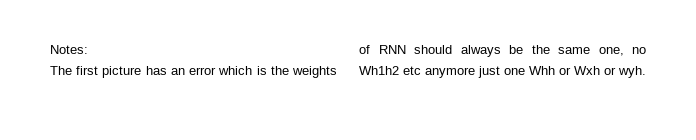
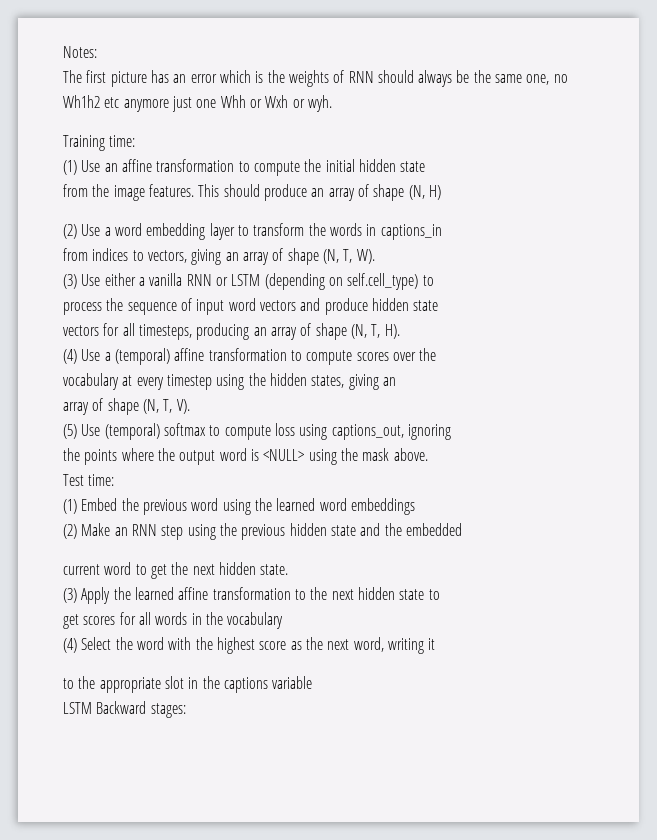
(646, 72) none -> [63,135,136,151] [63,159,426,176] [63,184,441,201] [63,223,442,240] [63,248,375,265] [63,273,434,290] [63,298,439,315] [63,323,400,340] [63,348,437,365] [63,373,396,390] [63,398,190,415] [63,423,451,440] [63,448,428,465] [63,474,115,486] [63,498,415,515] [63,523,462,540] [63,562,289,579] [63,587,440,604] [63,612,284,629] [63,637,436,654] [63,676,313,693] [63,701,186,718] // Training time: // (1) Use an affine transformation to compute the initial hidden state // from the image features. This should produce an array of shape (N, H) // (2) Use a word embedding layer to transform the words in captions_in // from indices to vectors, giving an array of shape (N, T, W). // (3) Use either a vanilla RNN or LSTM (depending on self.cell_type) to // process the sequence of input word vectors and produce hidden state // vectors for all timesteps, producing an array of shape (N, T, H). // (4) Use a (temporal) affine transformation to compute scores over the // vocabulary at every timestep using the hidden states, giving an // array of shape (N, T, V). // (5) Use (temporal) softmax to compute loss using captions_out, ignoring // the points where the output word is <NULL> using the mask above. // Test time: // (1) Embed the previous word using the learned word embeddings // (2) Make an RNN step using the previous hidden state and the embedded // current word to get the next hidden state. // (3) Apply the learned affine transformation to the next hidden state to // get scores for all words in the vocabulary // (4) Select the word with the highest score as the next word, writing it // to the appropriate slot in the captions variable // LSTM Backward stages:

